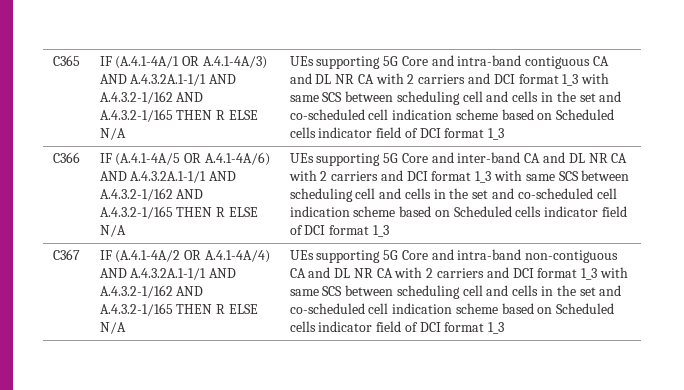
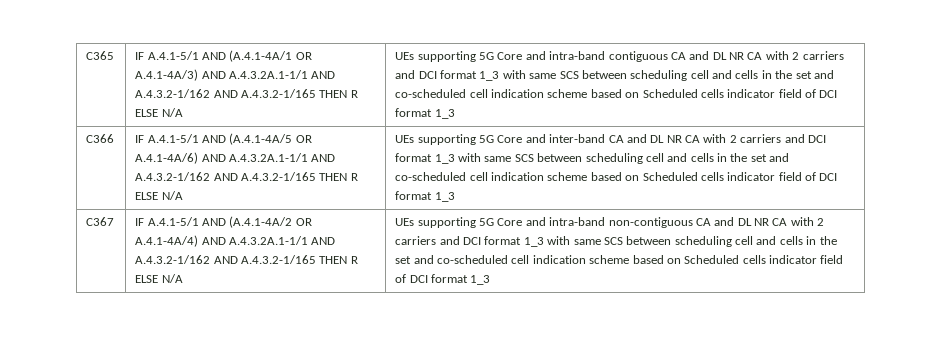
(112, 61) none -> [147,51,227,60] A.4.1-5/1 AND
(112, 158) none -> [147,134,227,143] A.4.1-5/1 AND
(112, 255) none -> [147,217,227,226] A.4.1-5/1 AND

